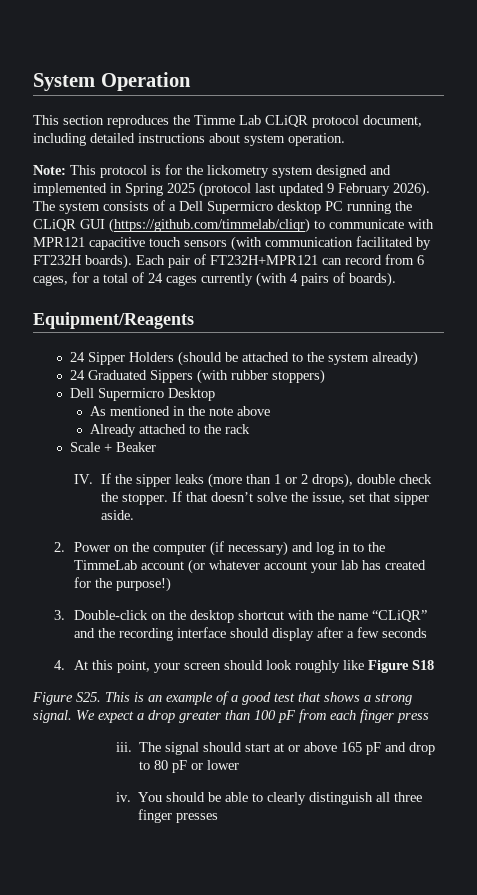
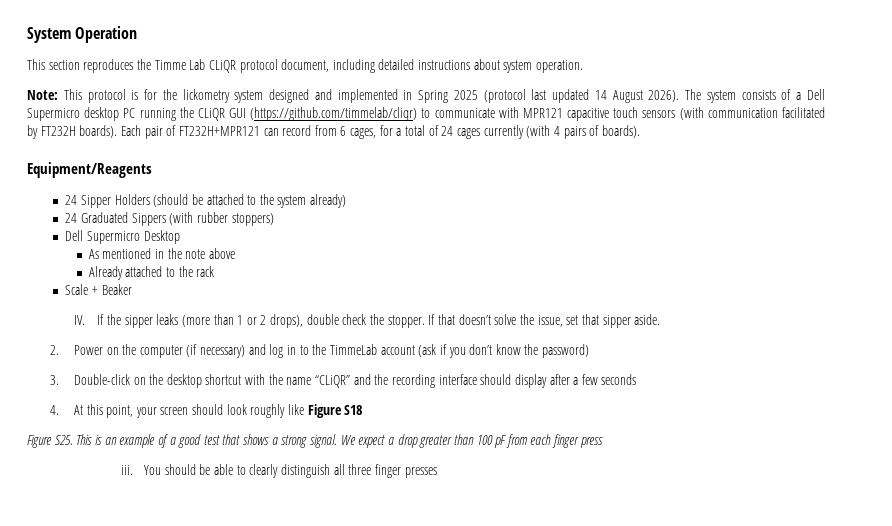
[327,183,390,196] 9 February -> [594,90,643,103] 14 August
[188,559,427,574] [74,577,172,592] (or whatever account your lab has created for the purpose!) -> [418,344,590,358] (ask if you don’t know the password)
[138,742,435,755] [138,760,239,773] [115,792,131,802] The signal should start at or above 165 pF and drop to 80 pF or lower // iv. -> (133, 470) none

